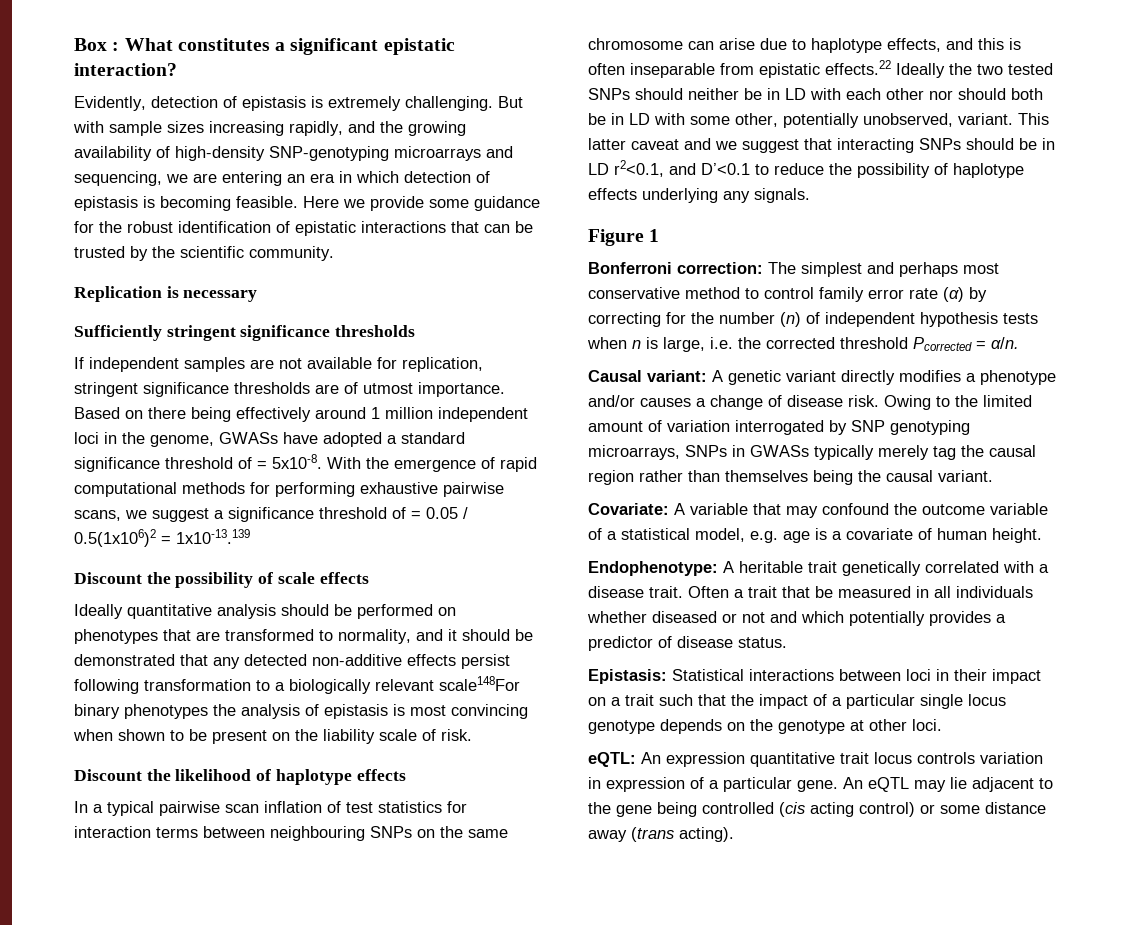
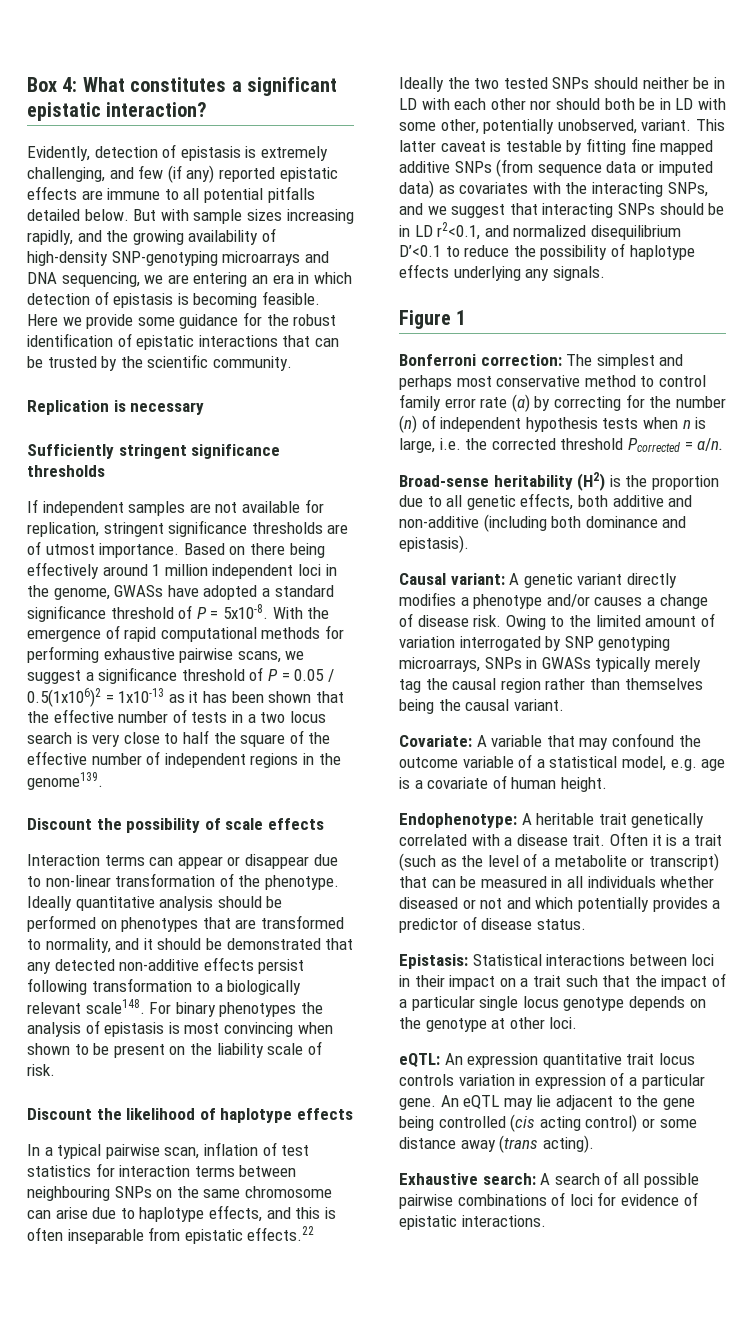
[112,42,120,51] : -> [62,77,78,92] 4:
[405,96,493,111] challenging. -> [27,165,338,183] [27,186,315,203] [27,209,129,221] challenging, and few (if any) reported epistatic effects are immune to all potential pitfalls detailed below.
(513, 152) none -> [27,272,57,284] DNA
(252, 463) none -> [196,607,207,619] P
(406, 513) none -> [267,669,278,681] P
[176,529,250,544] 1x10-13.139 -> [118,688,344,703] [27,709,326,723] [27,730,331,747] [27,751,341,768] [27,772,103,790] 1x10-13 as it has been shown that the effective number of tests in a two locus search is very close to half the square of the effective number of independent regions in the genome139.
(369, 578) none -> [27,854,338,869] [27,873,339,890] Interaction terms can appear or disappear due to non-linear transformation of the phenotype.
[439,676,520,691] scale148For -> [85,999,172,1014] scale148. For
[225,804,259,813] scan -> [164,1147,200,1159] scan,
(679, 144) none -> [490,138,714,155] [399,159,713,177] [399,180,708,198] is testable by fitting fine mapped additive SNPs (from sequence data or imputed data) as covariates with the interacting SNPs,
(696, 169) none -> [513,225,681,240] normalized disequilibrium
(1019, 343) none -> [399,472,719,491] [399,493,693,510] [399,514,687,532] [399,535,469,553] // Broad-sense heritability (H2) is the proportion due to all genetic effects, both additive and non-additive (including both dominance and epistasis).
[734,586,810,598] a trait that -> [652,834,723,846] [399,853,719,871] [399,876,456,888] it is a trait (such as the level of a metabolite or transcript) that can
(734, 834) none -> [399,1171,699,1188] [399,1192,698,1209] [399,1215,546,1230] // Exhaustive search: A search of all possible pairwise combinations of loci for evidence of epistatic interactions.

